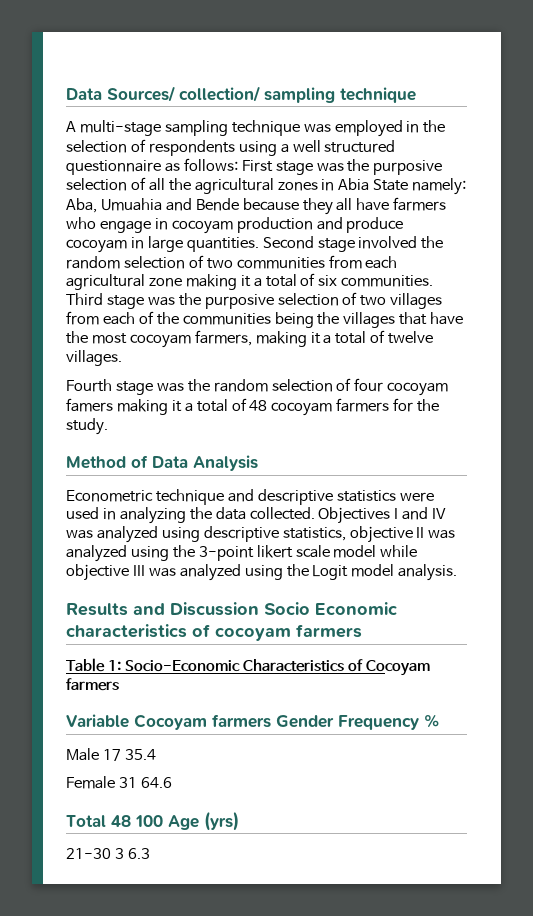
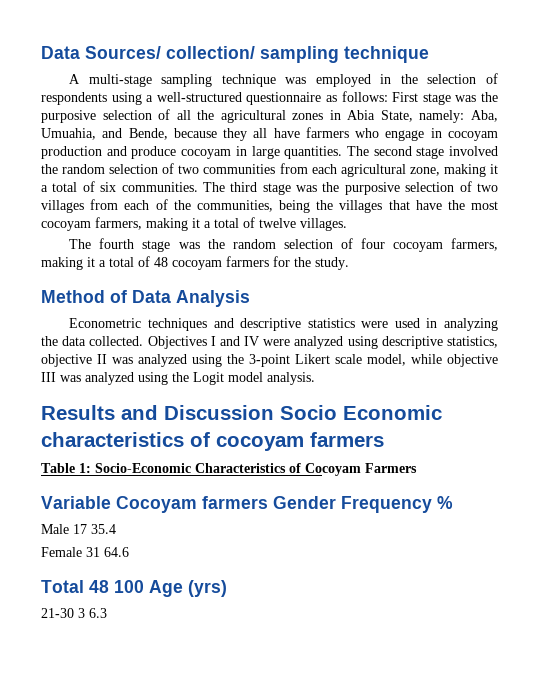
[292,140,396,153] well structured -> [156,92,242,102] well-structured
[373,179,409,191] State -> [380,110,413,122] State,
[100,198,239,211] Umuahia and Bende -> [41,128,168,140] Umuahia, and Bende,
[262,236,314,249] Second -> [346,146,412,156] The second
[148,278,182,287] zone -> [409,167,440,176] zone,
[66,293,103,306] Third -> [202,182,258,192] The third
[182,313,271,325] communities -> [196,200,273,212] communities,
[66,379,112,392] Fourth -> [69,238,135,249] The fourth
[66,398,113,412] famers -> [451,238,498,251] farmers,
[155,489,224,505] technique -> [147,318,207,331] techniques
[66,530,93,539] was -> [263,339,291,346] were
[256,545,377,558] likert scale model -> [295,354,406,366] Likert scale model,
[66,678,119,691] farmers -> [365,463,417,473] Farmers

